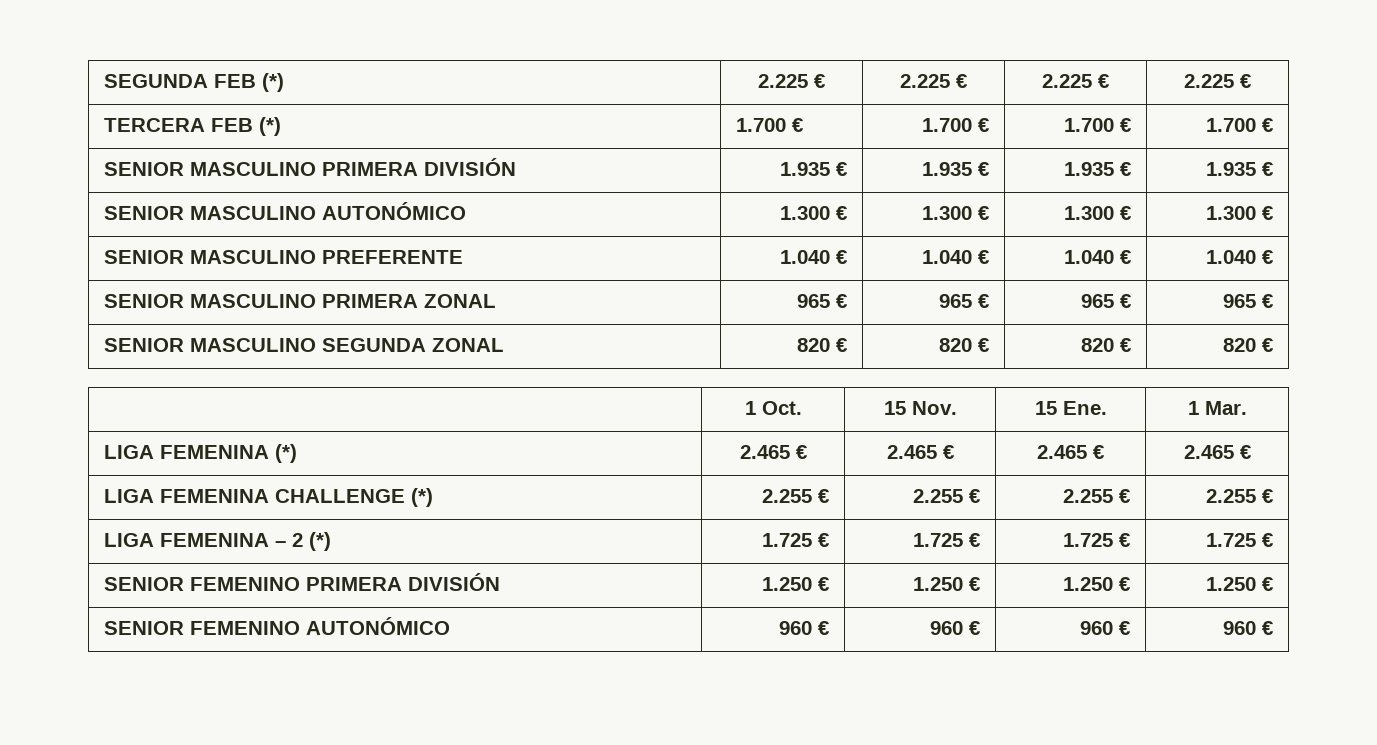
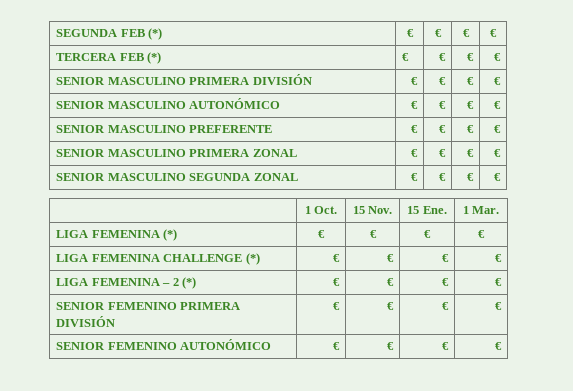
[758,74,826,88] [900,74,968,88] [1042,74,1110,88] [1184,74,1234,88] 2.225 € | 2.225 € | 2.225 € | 2.225 -> [406,29,414,37] [434,29,442,37] [462,29,470,37] € | € | € |
[735,118,804,132] [922,118,991,132] [1064,118,1133,132] [1206,118,1257,132] 1.700 € | 1.700 € | 1.700 € | 1.700 -> [402,53,410,61] [438,53,446,61] [466,53,474,61] € | € | € |
[780,162,849,176] [922,162,991,176] [1064,162,1133,176] [1206,162,1257,176] 1.935 € | 1.935 € | 1.935 € | 1.935 -> [410,77,418,85] [438,77,446,85] [466,77,474,85] € | € | € |
[780,206,849,220] [922,206,991,220] [1064,206,1133,220] [1206,206,1257,220] 1.300 € | 1.300 € | 1.300 € | 1.300 -> [410,101,418,109] [438,101,446,109] [466,101,474,109] € | € | € |
[780,250,849,264] [922,250,991,264] [1064,250,1133,264] [1206,250,1257,264] 1.040 € | 1.040 € | 1.040 € | 1.040 -> [410,125,418,133] [438,125,446,133] [466,125,474,133] € | € | € |
[797,294,849,308] [939,294,991,308] [1081,294,1133,308] [1223,294,1257,308] 965 € | 965 € | 965 € | 965 -> [410,149,418,157] [438,149,446,157] [466,149,474,157] € | € | € |
[797,338,849,352] [939,338,991,352] [1081,338,1133,352] [1223,338,1257,352] 820 € | 820 € | 820 € | 820 -> [410,173,418,181] [438,173,446,181] [466,173,474,181] € | € | € |
[739,445,808,459] [886,445,955,459] [1037,445,1105,459] [1183,445,1234,459] 2.465 € | 2.465 € | 2.465 € | 2.465 -> [318,230,325,238] [369,230,377,238] [424,230,431,238] € | € | € |
[762,489,831,503] [913,489,982,503] [1063,489,1132,503] [1206,489,1257,503] 2.255 € | 2.255 € | 2.255 € | 2.255 -> [332,254,340,262] [386,254,394,262] [441,254,449,262] € | € | € |
[762,533,831,547] [913,533,982,547] [1063,533,1132,547] [1206,533,1257,547] 1.725 € | 1.725 € | 1.725 € | 1.725 -> [332,278,340,286] [386,278,394,286] [441,278,449,286] € | € | € |
[762,577,831,591] [913,577,982,591] [1063,577,1132,591] [1206,577,1257,591] 1.250 € | 1.250 € | 1.250 € | 1.250 -> [332,302,340,310] [386,302,394,310] [441,302,449,310] € | € | € |
[779,621,831,635] [930,621,982,635] [1080,621,1132,635] [1223,621,1257,635] 960 € | 960 € | 960 € | 960 -> [332,342,340,350] [386,342,394,350] [441,342,449,350] € | € | € |

